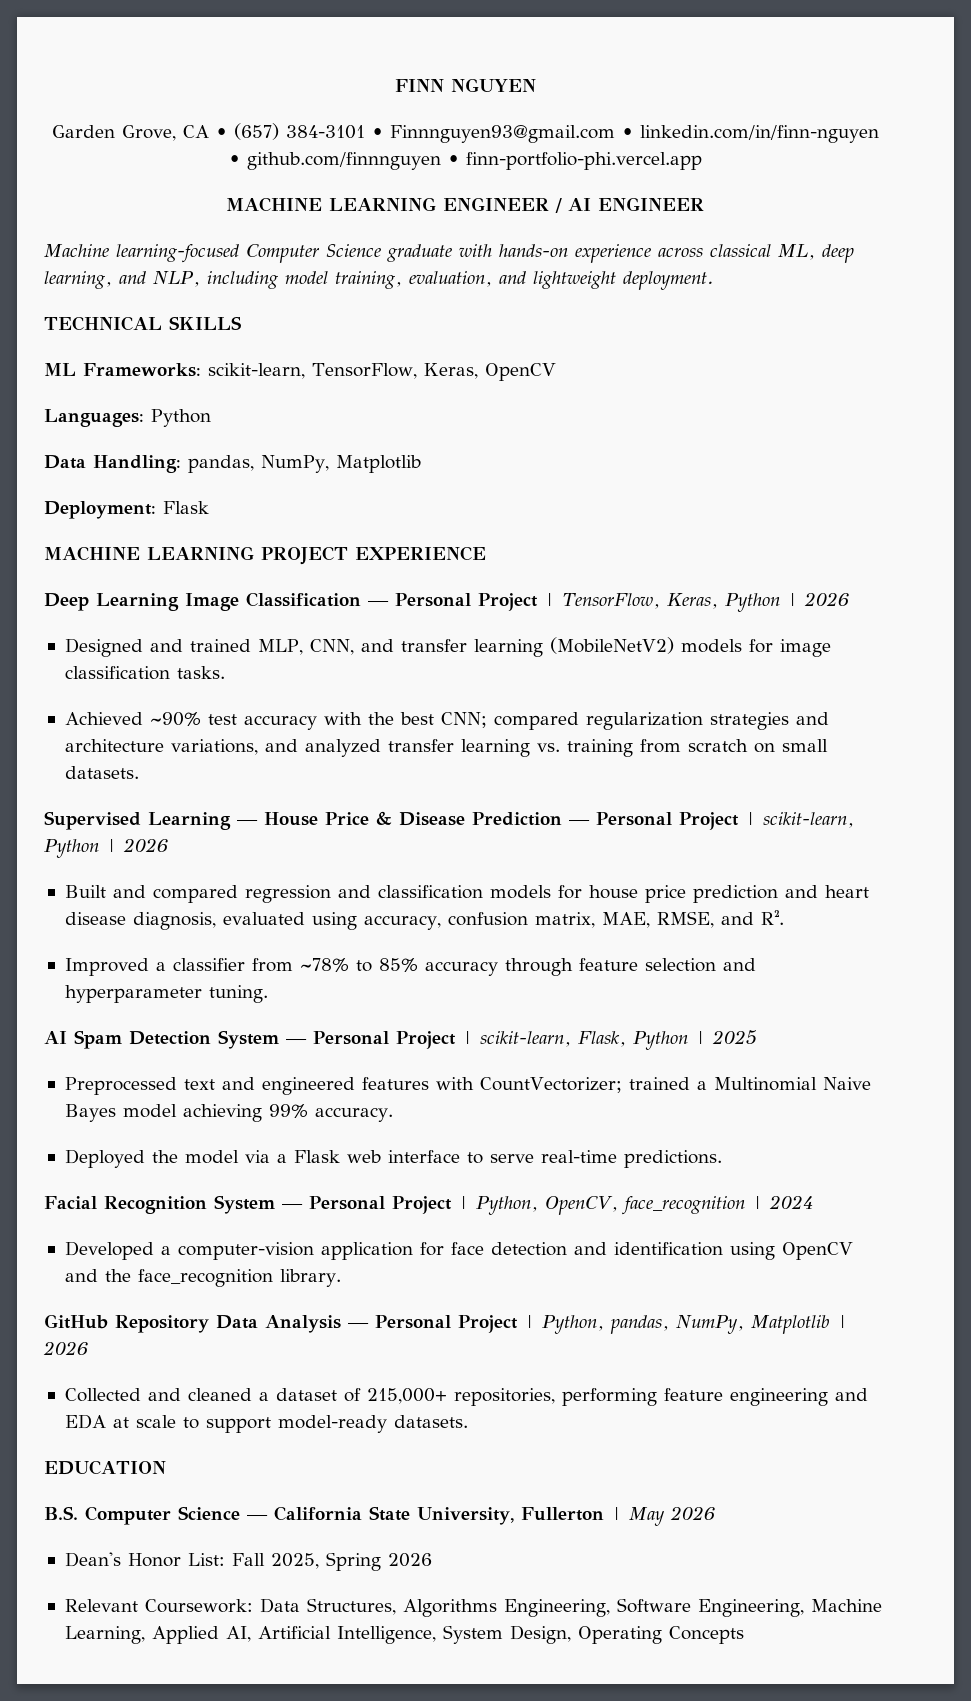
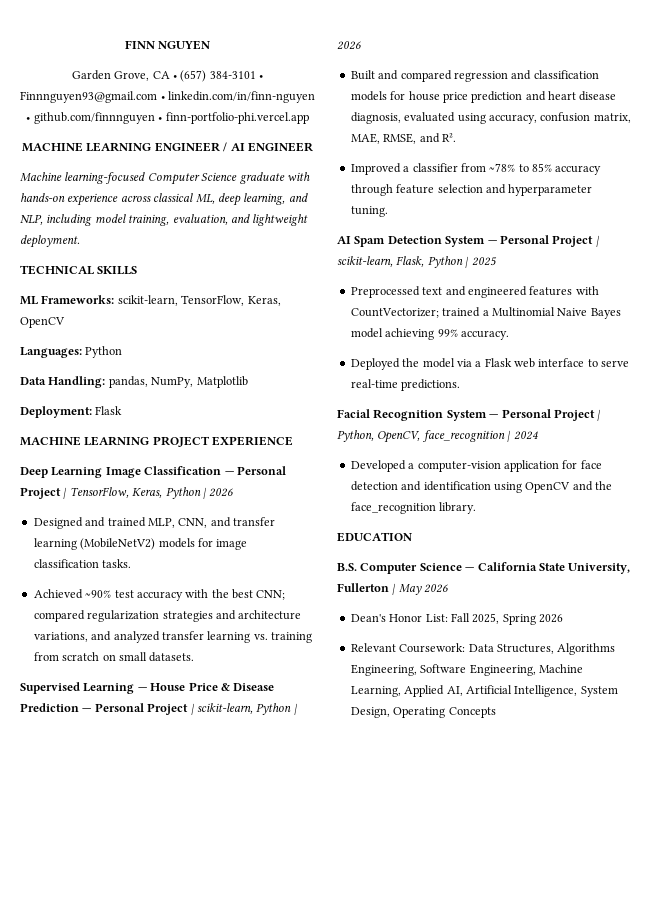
[44,1314,848,1334] [43,1341,88,1355] [64,1388,868,1406] [64,1414,468,1433] // GitHub Repository Data Analysis — Personal Project | Python, pandas, NumPy, Matplotlib | 2026 // Collected and cleaned a dataset of 215,000+ repositories, performing feature engineering and EDA at scale to support model-ready datasets. -> (477, 508) none

